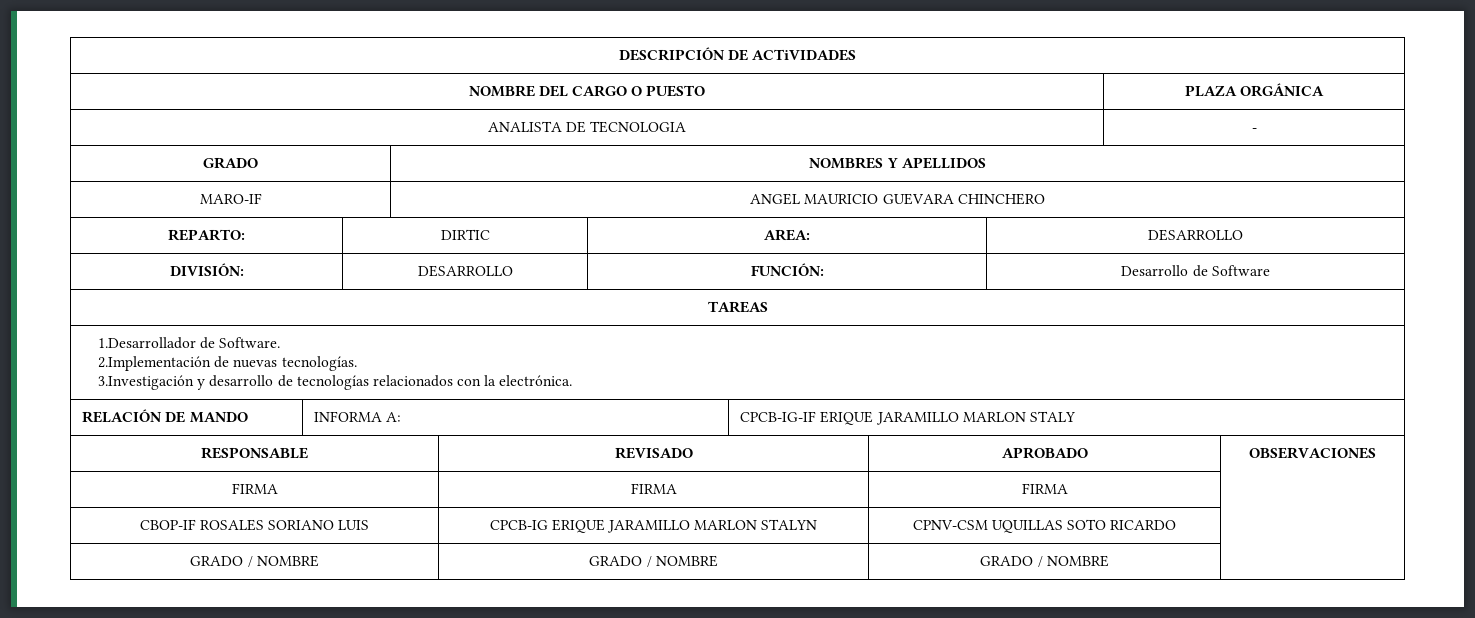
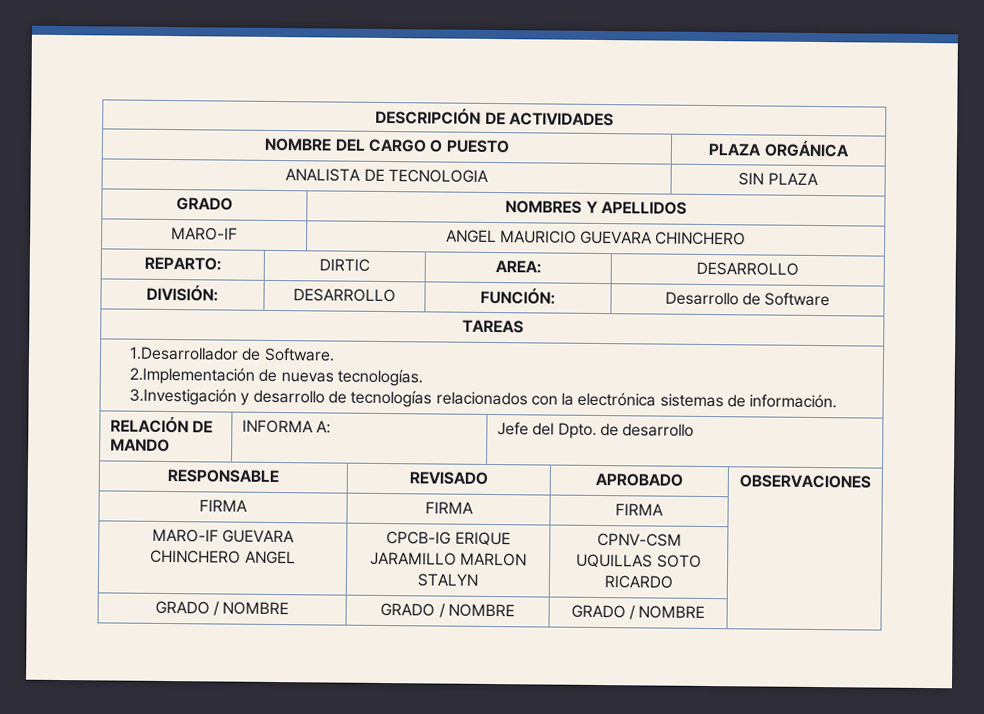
[752,49,857,61] ACTiVIDADES -> [508,112,614,127] ACTIVIDADES
[1251,128,1257,132] - -> [738,172,819,186] SIN PLAZA
[499,375,573,386] electrónica. -> [577,391,838,409] electrónica sistemas de información.
[740,411,1075,425] CPCB-IG-IF ERIQUE JARAMILLO MARLON STALY -> [496,422,695,439] Jefe del Dpto. de desarrollo
[139,519,370,531] CBOP-IF ROSALES SORIANO LUIS -> [151,528,296,544] [150,549,296,565] MARO-IF GUEVARA CHINCHERO ANGEL

